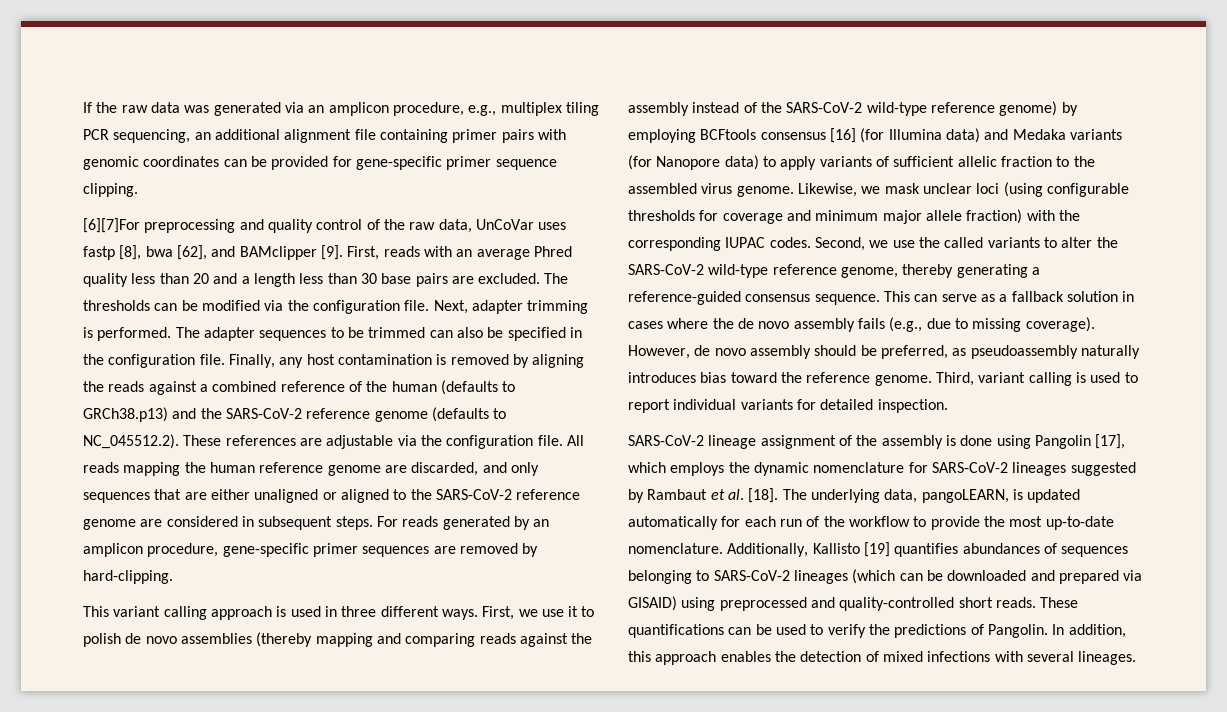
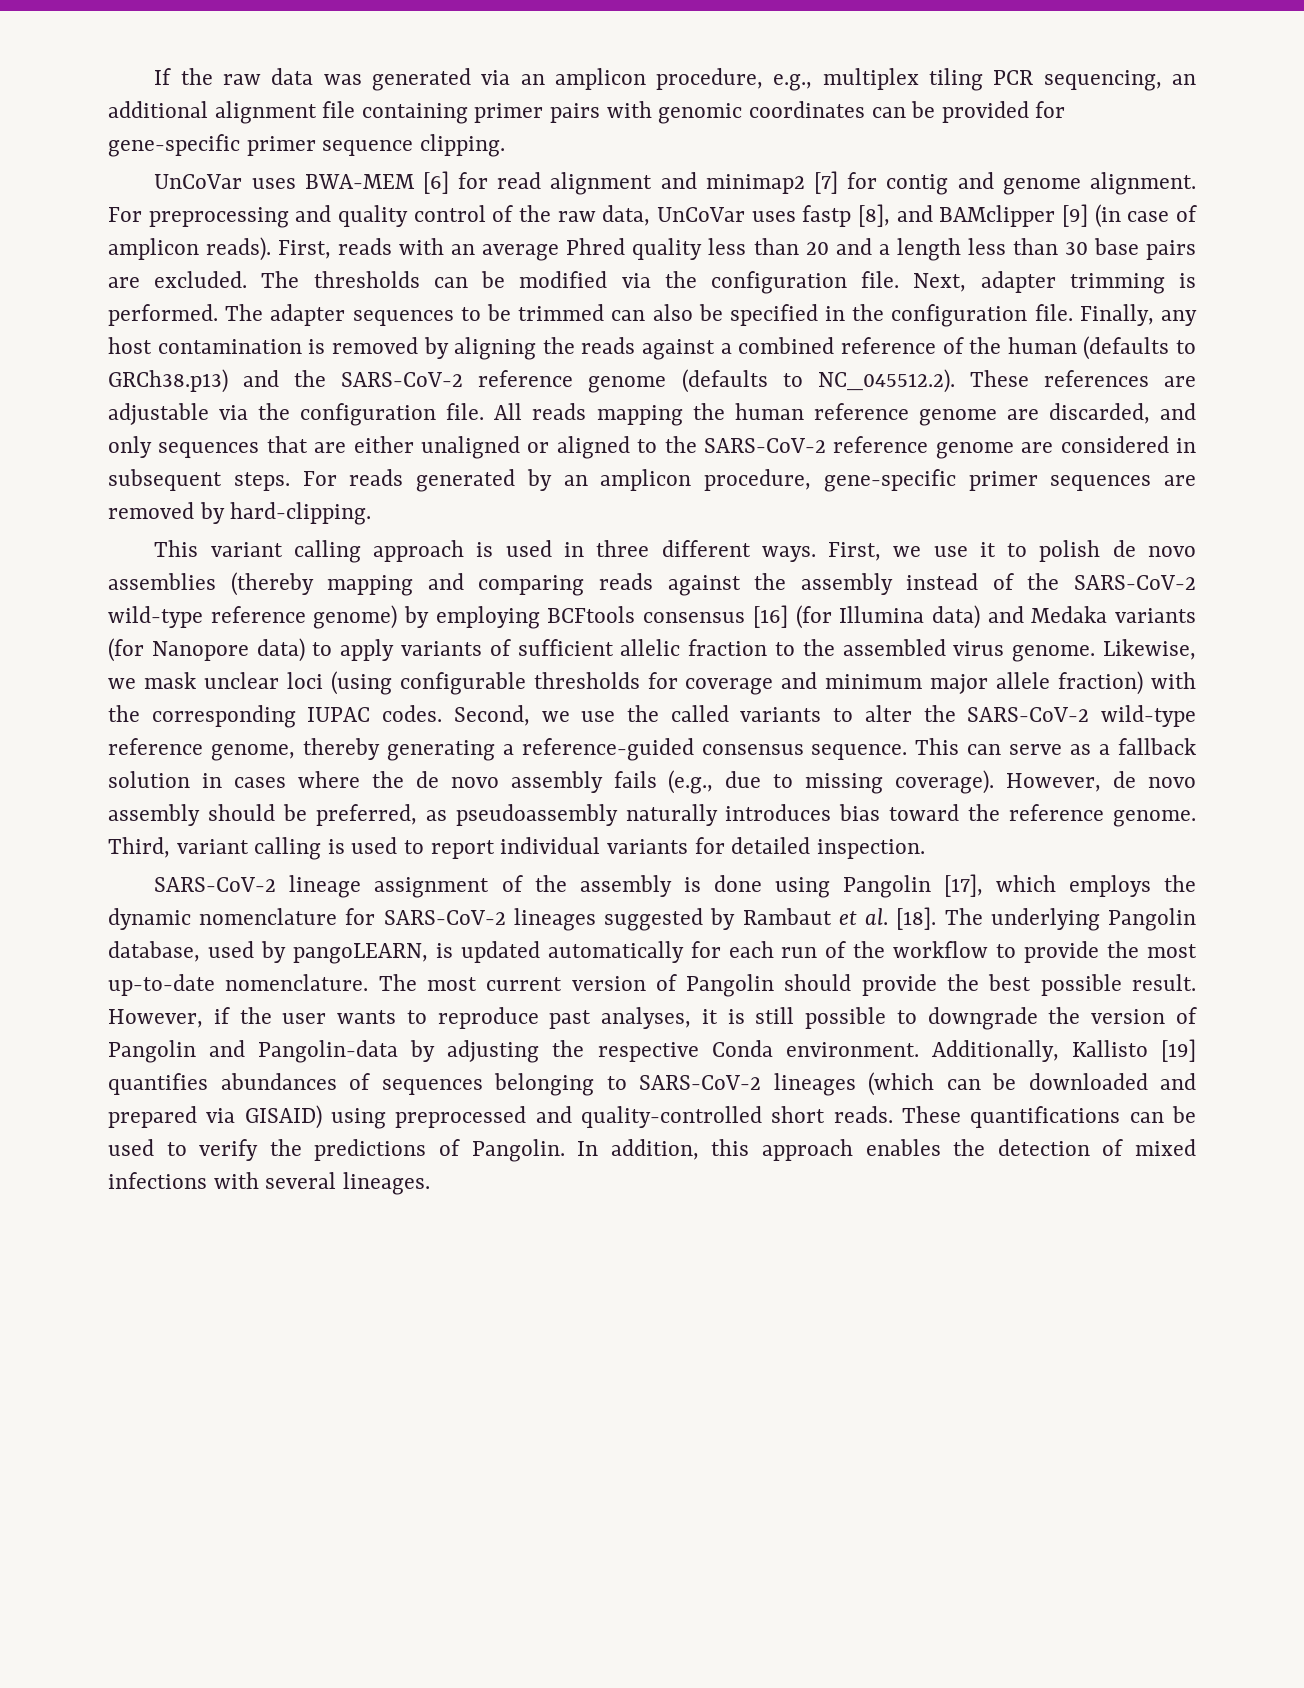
[83,218,140,233] [6][7]For -> [154,171,1196,195] [108,207,142,222] UnCoVar uses BWA-MEM [6] for read alignment and minimap2 [7] for contig and genome alignment. For
[145,245,343,260] bwa [62], and BAMclipper [9]. -> [896,204,1197,228] [108,237,272,261] and BAMclipper [9] (in case of amplicon reads).
[884,489,918,503] data, -> [1108,908,1197,931] [108,941,286,963] Pangolin database, used by
(723, 548) none -> [378,974,1196,997] [108,1007,1197,1030] [108,1040,919,1063] The most current version of Pangolin should provide the best possible result. However, if the user wants to reproduce past analyses, it is still possible to downgrade the version of Pangolin and Pangolin-data by adjusting the respective Conda environment.

